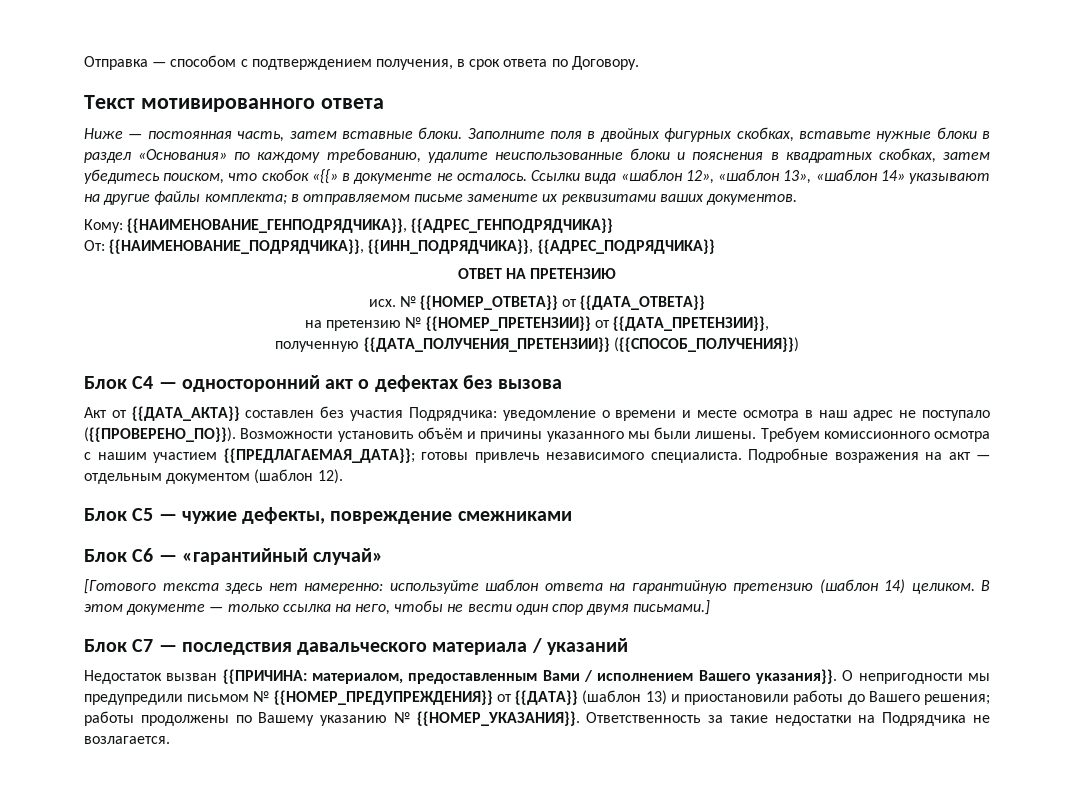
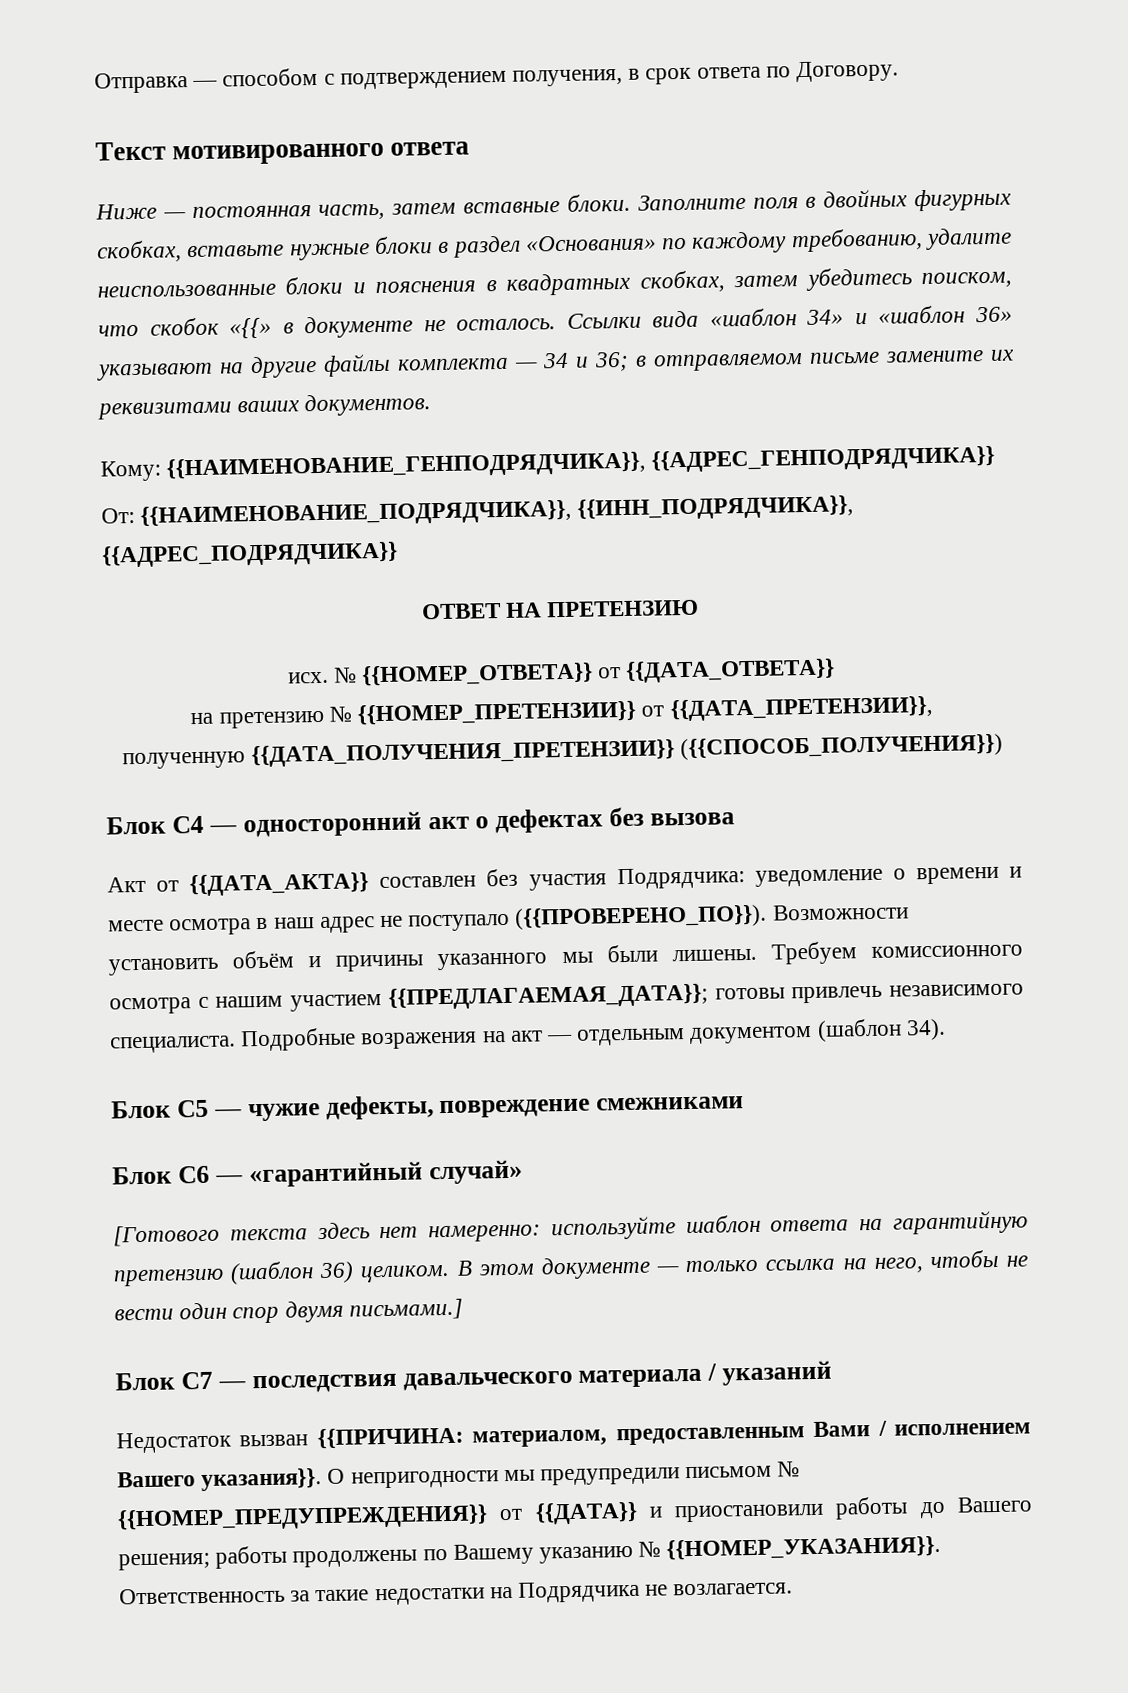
[685,169,991,184] [84,191,287,205] 12», «шаблон 13», «шаблон 14» указывают на другие файлы комплекта; -> [806,305,1014,325] [97,351,629,381] 34» и «шаблон 36» указывают на другие файлы комплекта — 34 и 36;
[317,469,343,484] 12). -> [905,1018,946,1041] 34).
[884,579,905,594] 14) -> [319,1261,355,1284] 36)
[582,690,667,705] (шаблон 13) -> (638, 1513) none

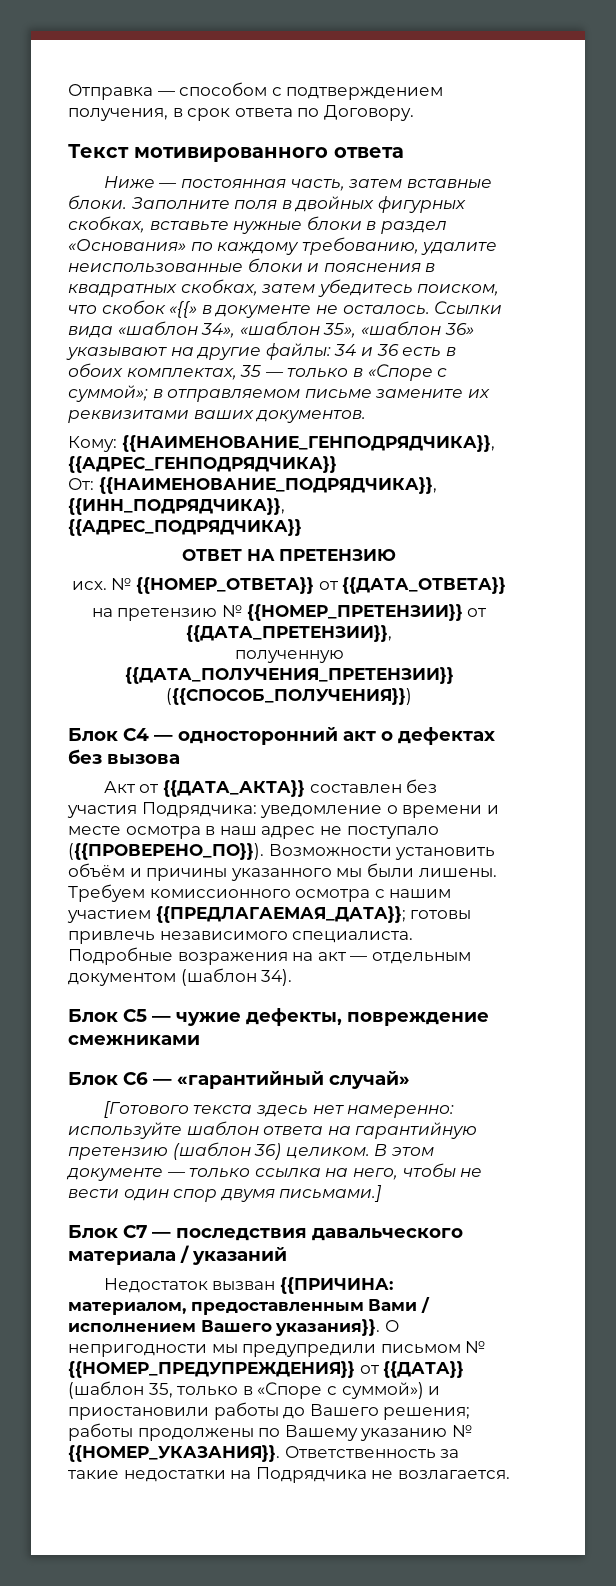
[806,309,868,325] 34» и -> [201,321,357,338] 34», «шаблон 35»,
[323,351,629,377] файлы комплекта — 34 и 36; -> [265,343,456,360] [68,363,448,381] [68,385,148,402] файлы: 34 и 36 есть в обоих комплектах, 35 — только в «Споре с суммой»;
(638, 1513) none -> [68,1381,424,1399] (шаблон 35, только в «Споре с суммой»)

